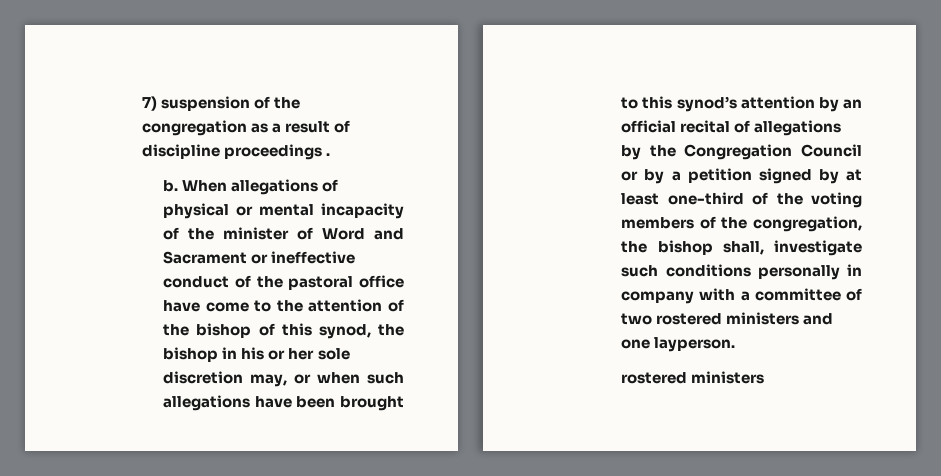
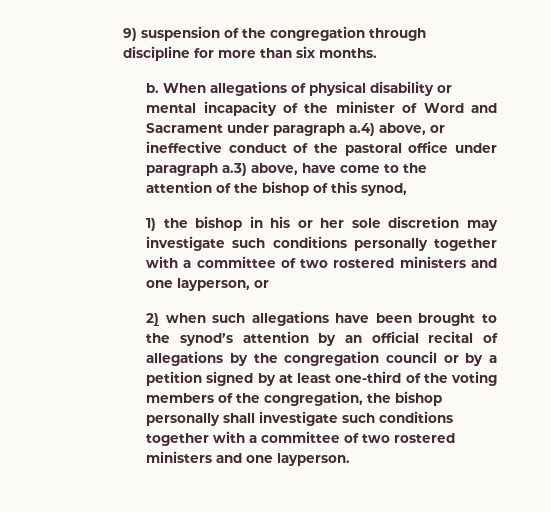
[142,96,158,111] 7) -> [123,28,138,41] 9)
[251,120,351,133] [142,144,331,160] as a result of discipline proceedings . -> [369,28,427,41] [123,46,378,61] through discipline for more than six months.
(230, 211) none -> [370,81,435,96] disability
(248, 257) none -> [227,123,427,136] under paragraph a.4) above,
(404, 281) none -> [455,143,498,153] [146,163,299,176] under paragraph a.3) above,
(371, 331) none -> [146,218,157,231] // 1)
[250,374,312,387] may, or -> [466,220,498,231] [146,236,497,251] [146,256,498,268] [146,278,270,291] [146,313,160,326] may investigate such conditions personally together with a committee of two rostered ministers and one layperson, or // 2)
[642,96,673,109] this -> [146,333,171,343] the
[684,144,862,160] Congregation Council -> [284,351,437,366] congregation council
[722,240,862,256] [621,264,862,280] [621,291,695,304] shall, investigate such conditions personally in company -> [146,411,454,426] [146,433,210,446] personally shall investigate such conditions together
[621,371,765,384] // rostered ministers -> (351, 459) none

